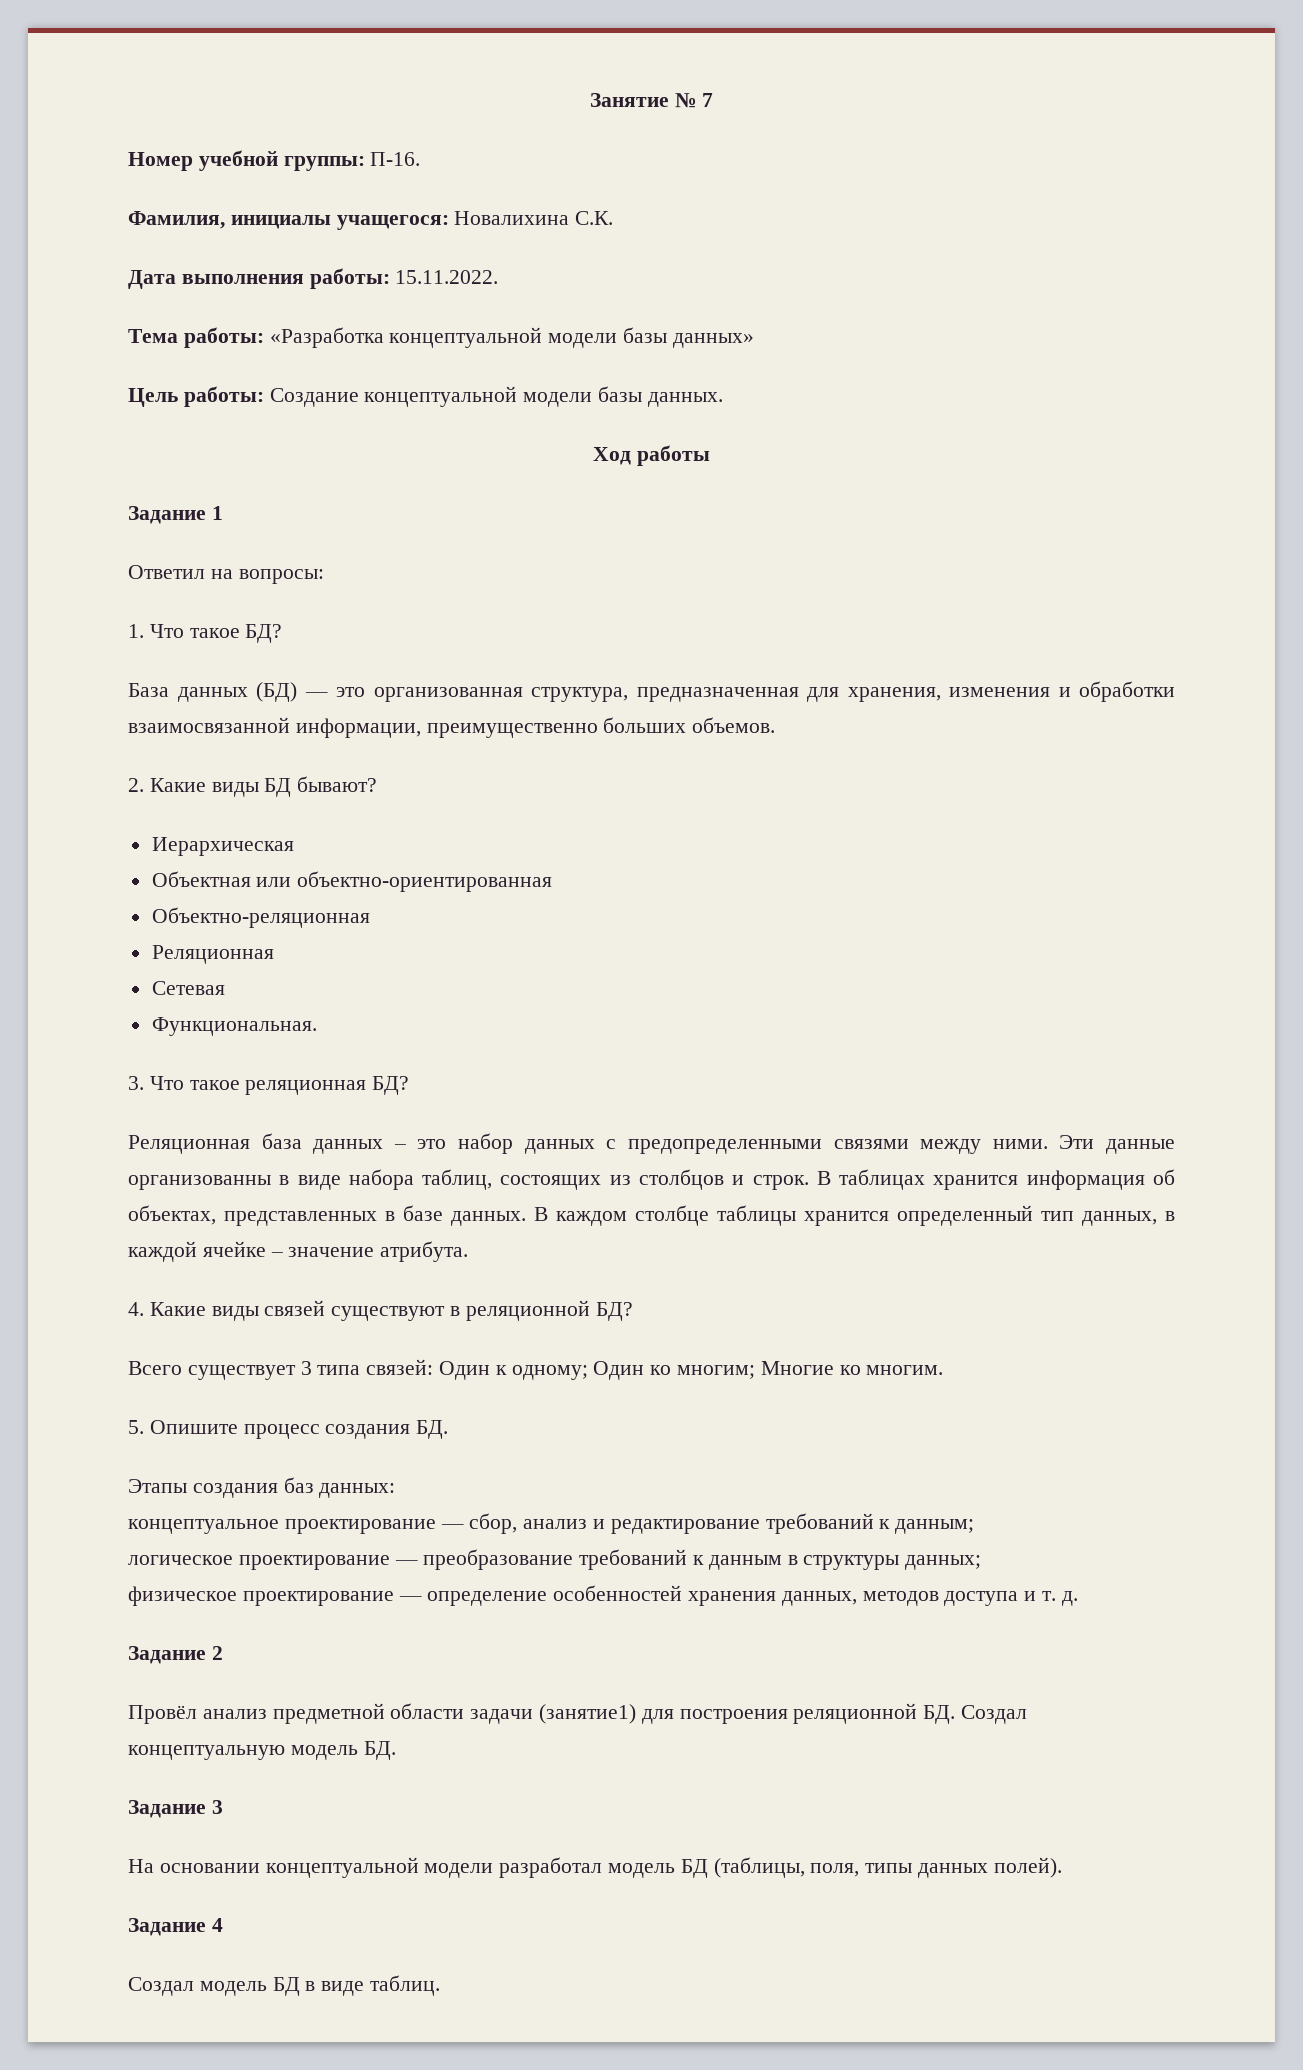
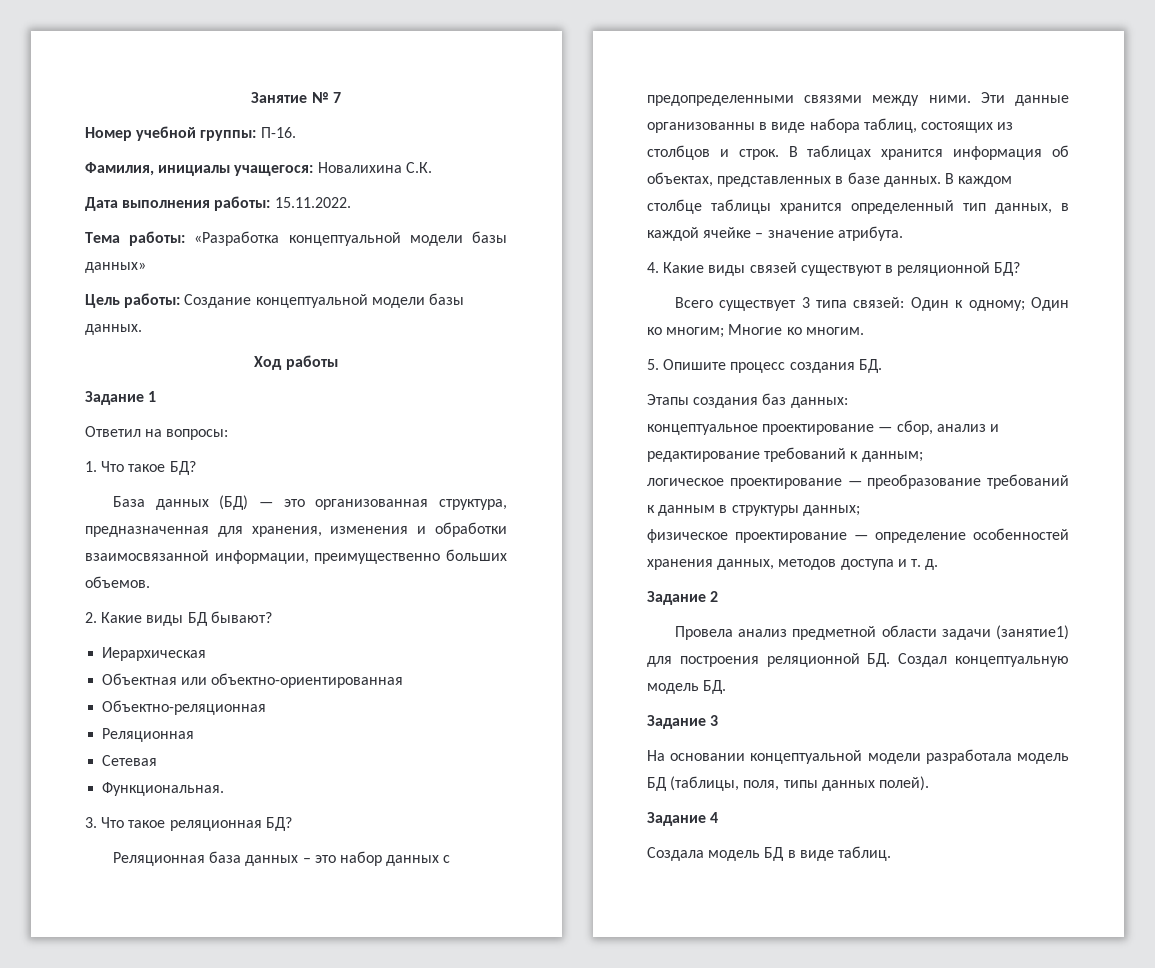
[128,1705,197,1724] Провёл -> [674,626,733,640] Провела
[499,1857,603,1878] разработал -> [925,749,1012,764] разработала
[128,1977,194,1996] Создал -> [647,847,704,861] Создала

